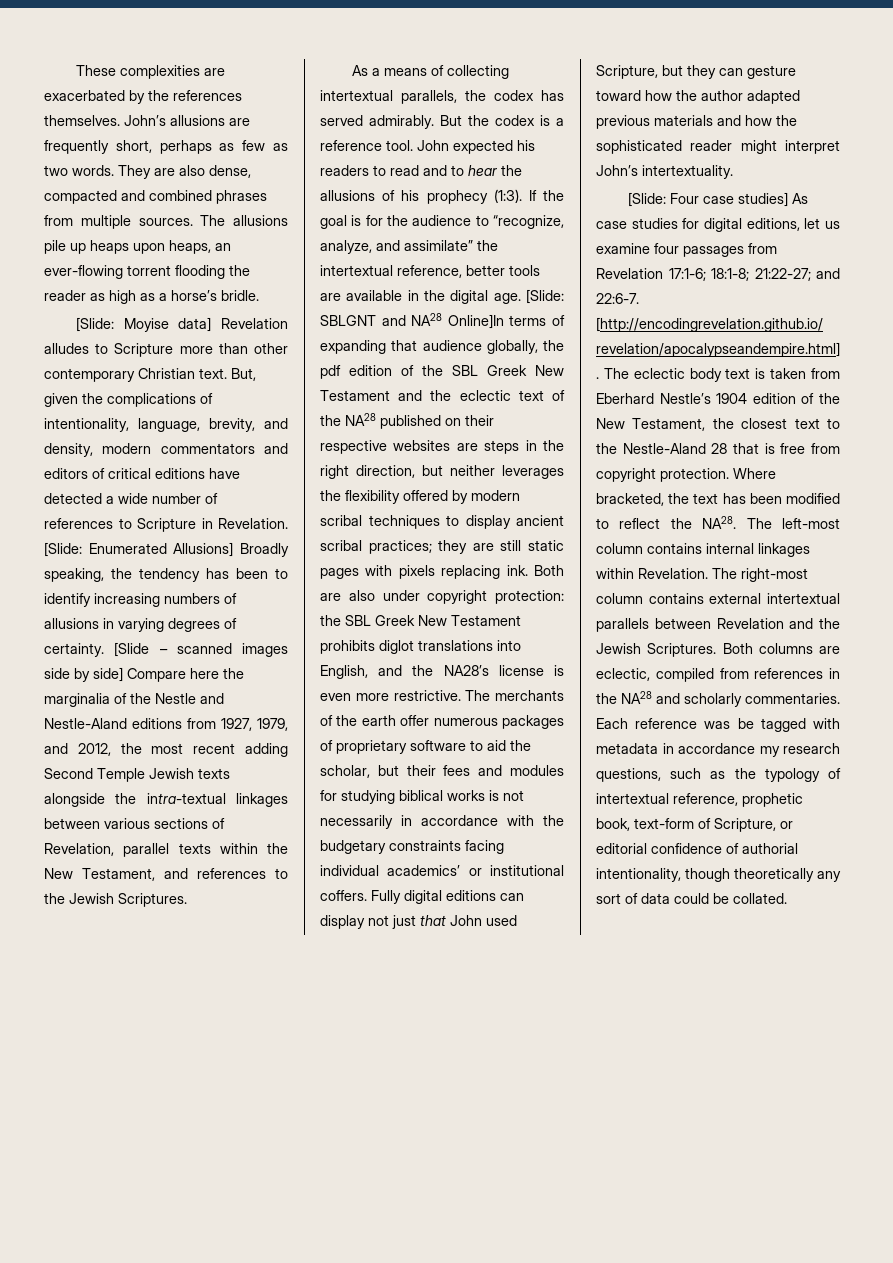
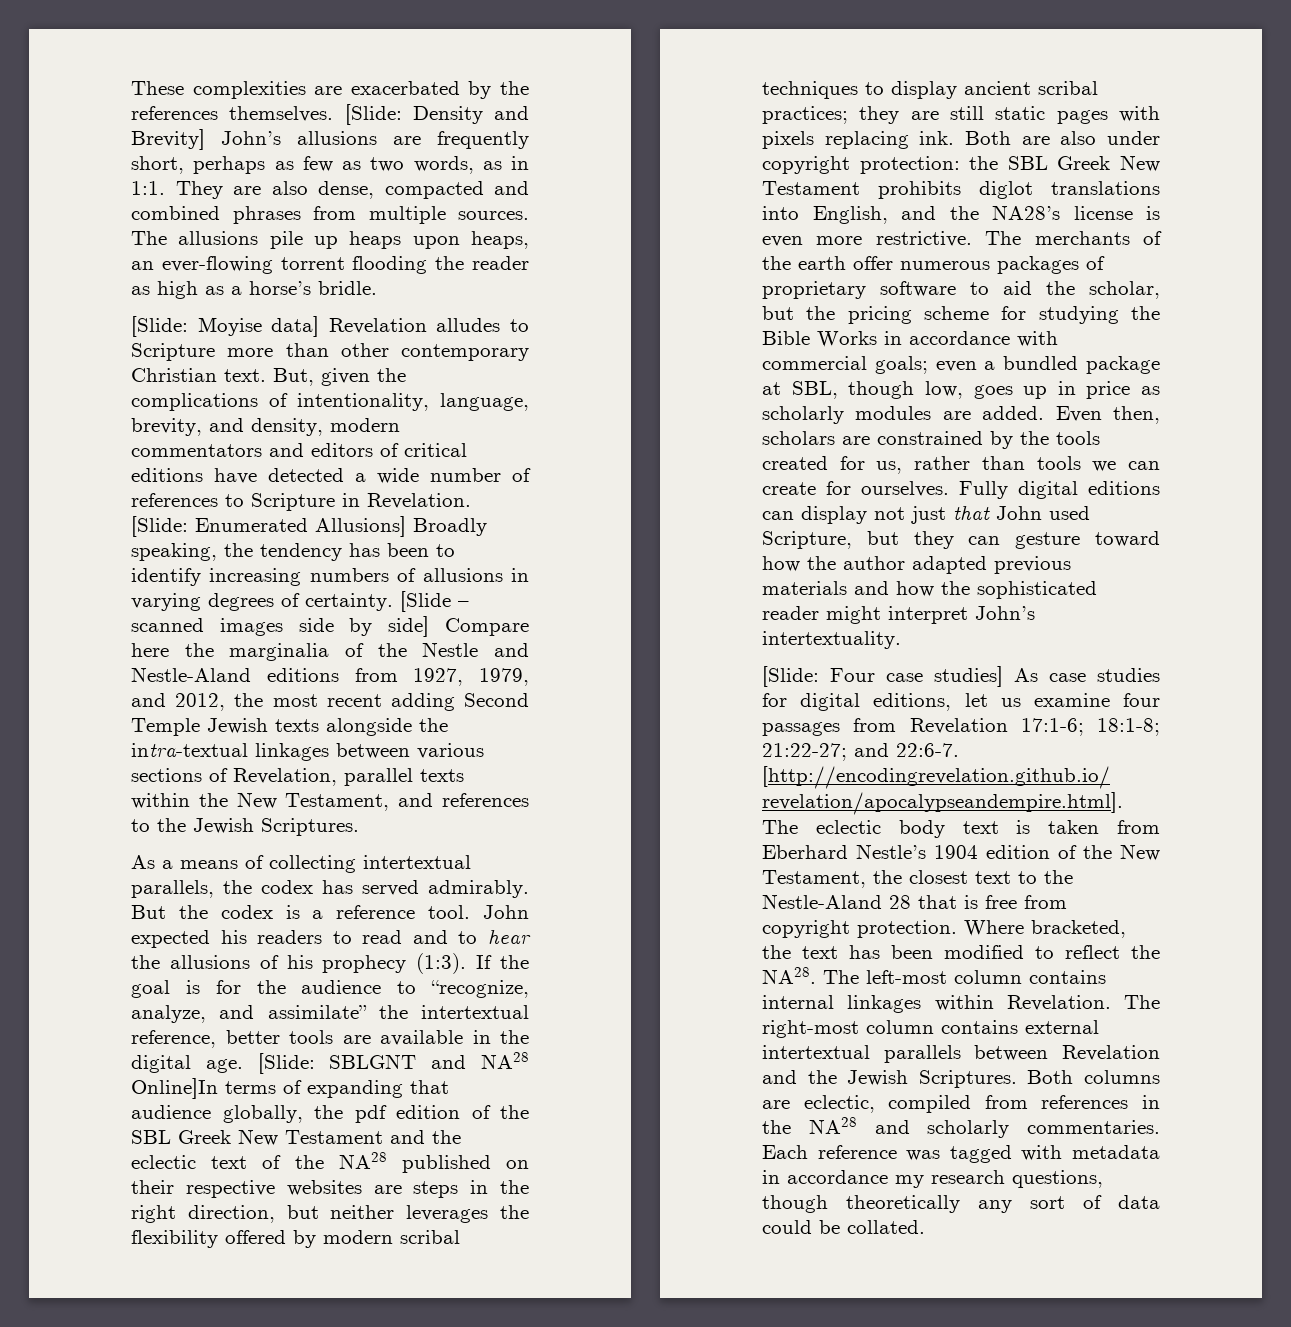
(120, 120) none -> [344,104,529,125] [131,129,205,150] [Slide: Density and Brevity]
[72,165,114,176] words. -> [413,156,529,174] [131,181,165,195] words, as in 1:1.
[406,765,564,776] [320,790,524,804] [320,815,564,829] [320,840,504,854] [320,865,564,876] [320,890,367,901] their fees and modules for studying biblical works is not necessarily in accordance with the budgetary constraints facing individual academics’ or institutional coffers. -> [806,306,1160,324] [762,331,1058,347] [762,356,1160,374] [762,381,1160,399] [762,406,1160,424] [762,431,1100,449] [762,456,1160,474] [762,481,949,497] the pricing scheme for studying the Bible Works in accordance with commercial goals; even a bundled package at SBL, though low, goes up in price as scholarly modules are added. Even then, scholars are constrained by the tools created for us, rather than tools we can create for ourselves.
[737,718,754,729] be -> (941, 1155) none
[670,768,841,782] [596,793,803,807] [596,818,793,832] [596,843,798,854] [596,868,681,882] such as the typology of intertextual reference, prophetic book, text-form of Scripture, or editorial confidence of authorial intentionality, -> (1103, 1179) none

